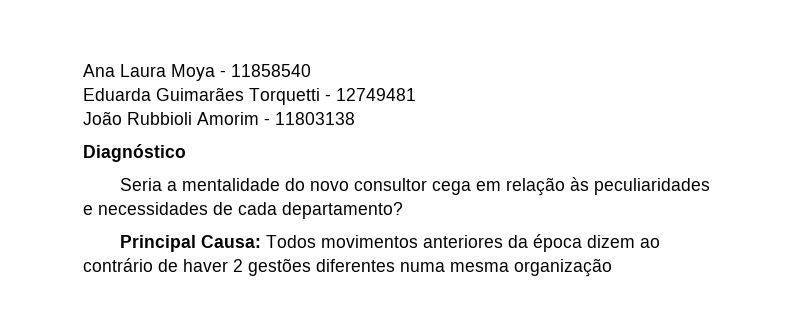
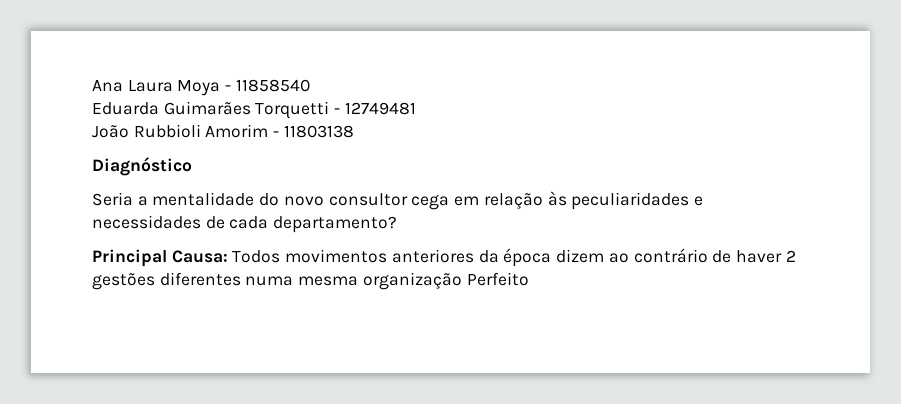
(612, 267) none -> [466,272,529,286] Perfeito

